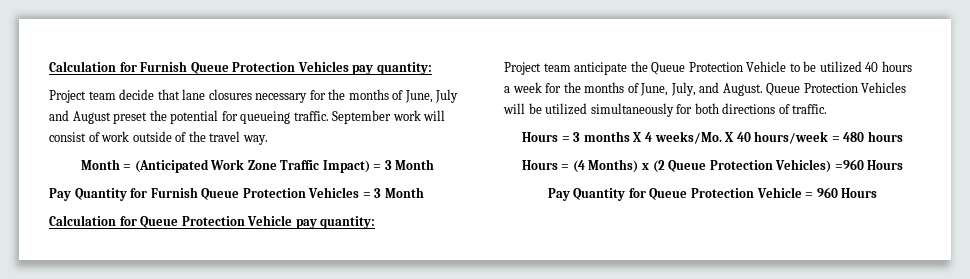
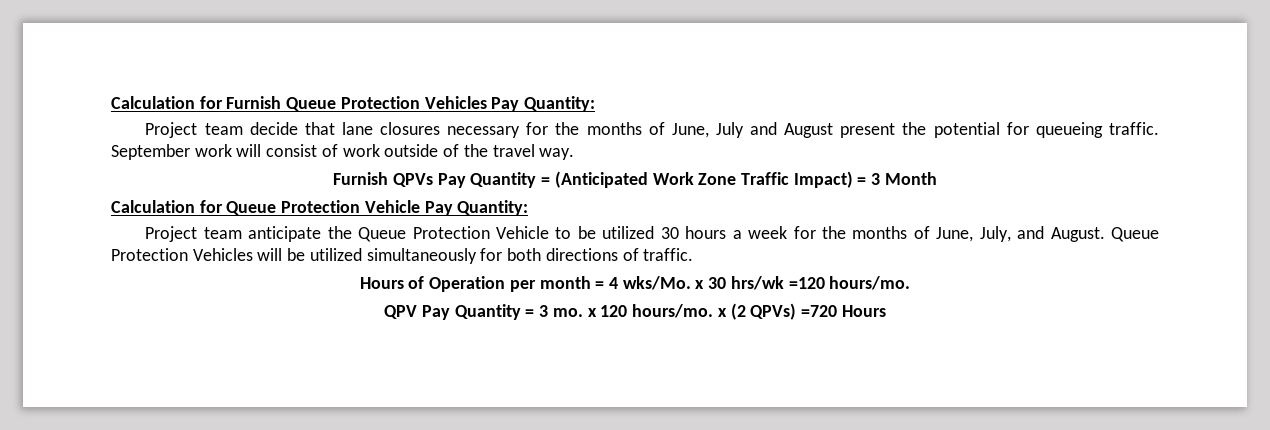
[352,62,432,75] pay quantity: -> [491,96,596,112] Pay Quantity:
[113,112,148,124] preset -> [840,123,896,138] present
[80,159,120,170] Month -> [333,172,537,188] Furnish QPVs Pay Quantity
[49,187,424,201] // Pay Quantity for Furnish Queue Protection Vehicles = 3 Month -> (937, 178) none
[295,216,376,229] pay quantity: -> [424,200,529,216] Pay Quantity:
[865,62,879,72] 40 -> [660,227,679,239] 30
[561,131,903,144] [521,159,904,173] [547,187,838,201] = 3 months X 4 weeks/Mo. X 40 hours/week = 480 hours // Hours = (4 Months) x (2 Queue Protection Vehicles) =960 Hours // Pay Quantity for Queue Protection Vehicle = 960 -> [408,276,911,292] [384,303,837,320] of Operation per month = 4 wks/Mo. x 30 hrs/wk =120 hours/mo. // QPV Pay Quantity = 3 mo. x 120 hours/mo. x (2 QPVs) =720

